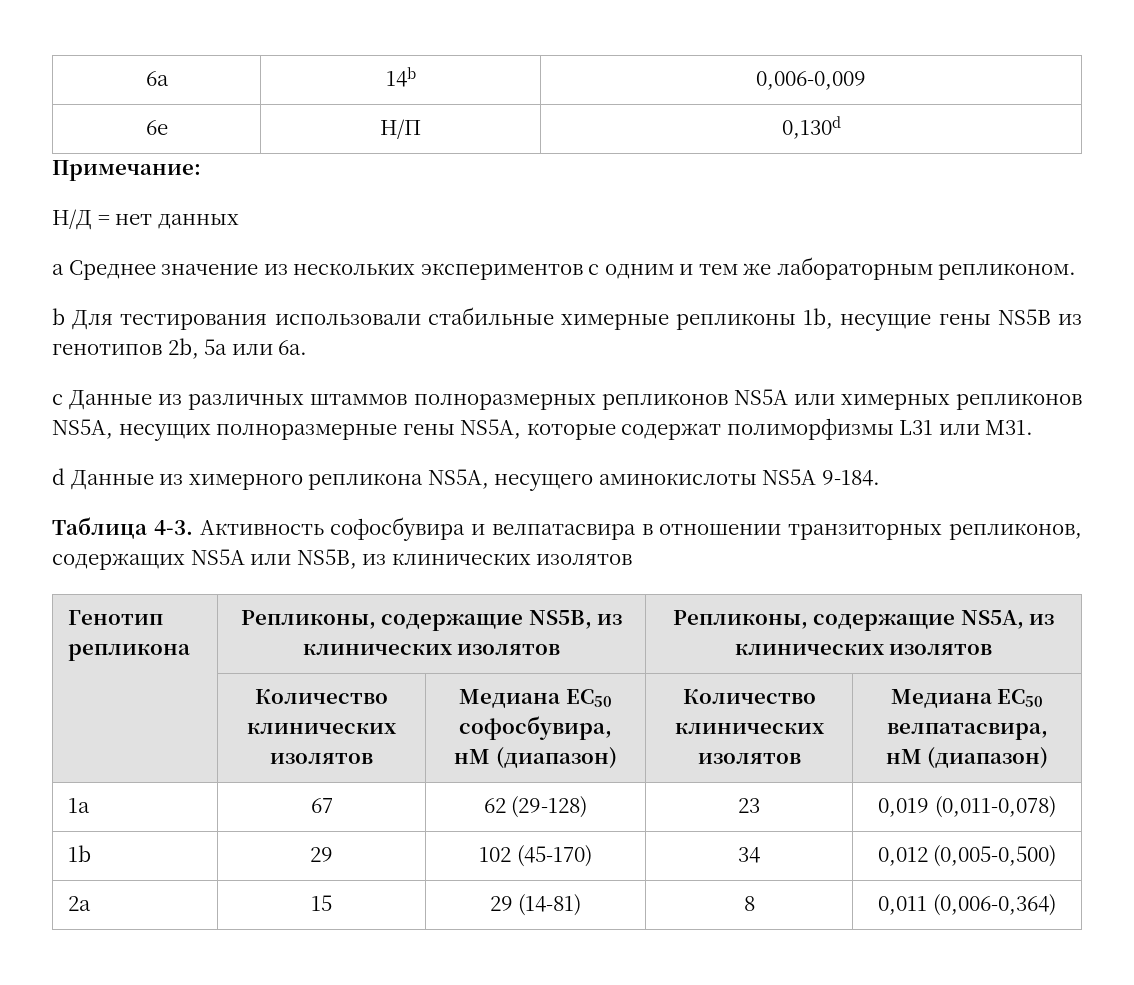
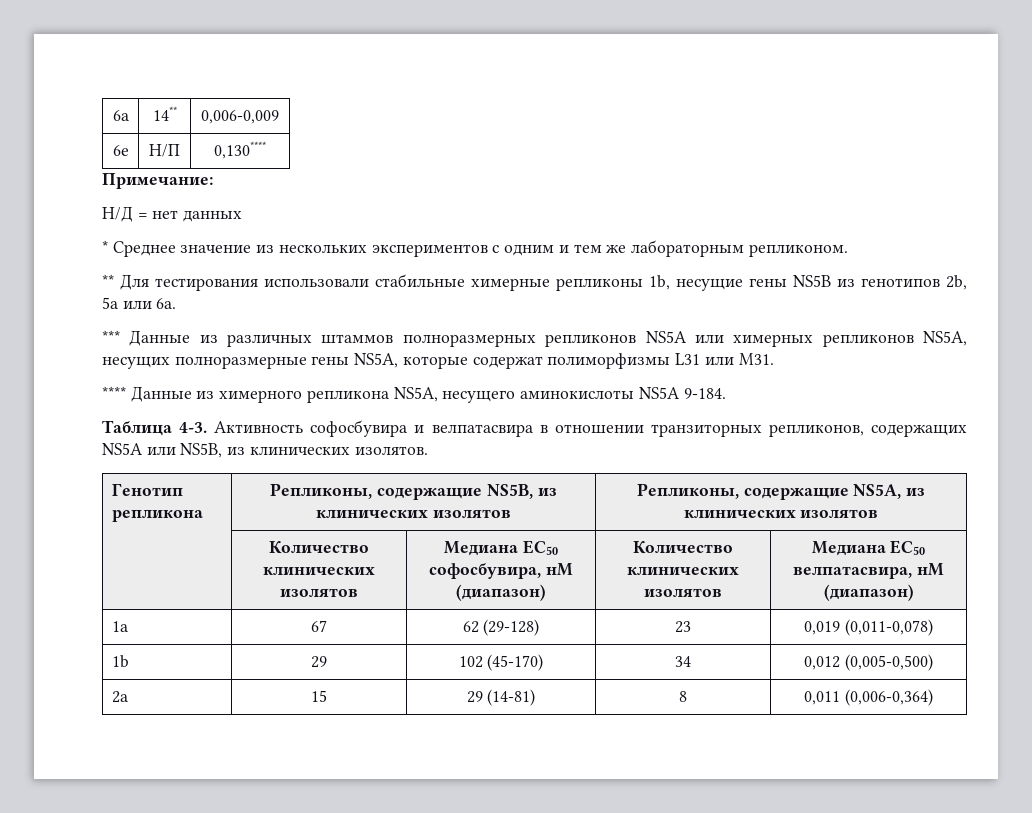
[385,67,416,87] 14b -> [152,106,177,121] 14**
[781,116,841,139] 0,130d -> [214,141,266,159] 0,130****
[52,264,64,275] a -> [102,240,108,253] *
[52,308,65,325] b -> [102,274,114,287] **
[52,394,63,405] c -> [102,330,120,343] ***
[52,468,65,485] d -> [102,386,126,399] ****
[536,554,633,565] изолятов -> [354,446,428,455] изолятов.

